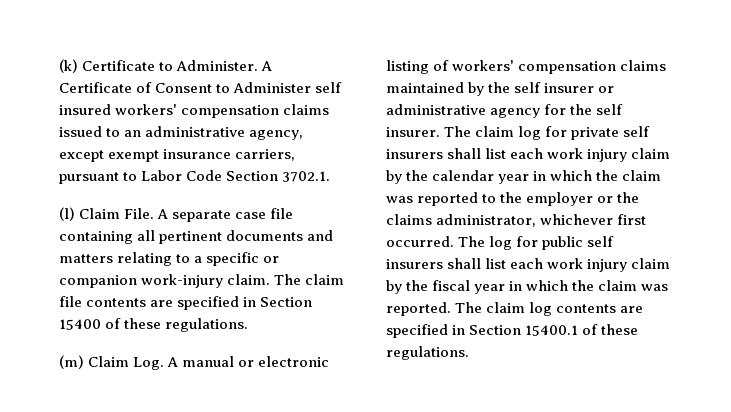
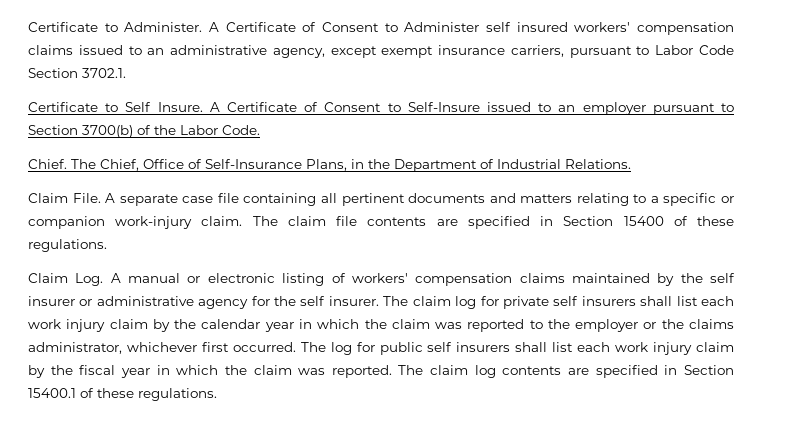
[59,59,78,73] (k) -> (28, 27) none
[59,207,75,221] (l) -> [28,102,735,115] [28,125,260,138] [28,159,631,172] Certificate to Self Insure. A Certificate of Consent to Self-Insure issued to an employer pursuant to Section 3700(b) of the Labor Code. // Chief. The Chief, Office of Self-Insurance Plans, in the Department of Industrial Relations. //
[59,355,84,369] (m) -> (107, 245) none

